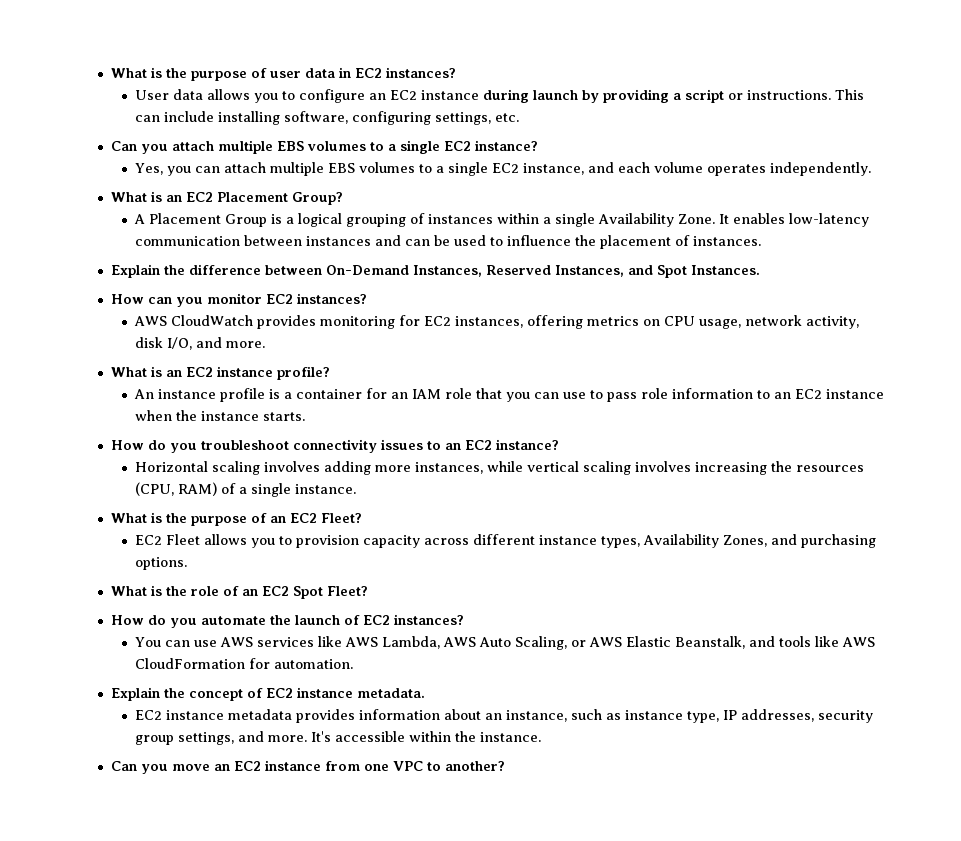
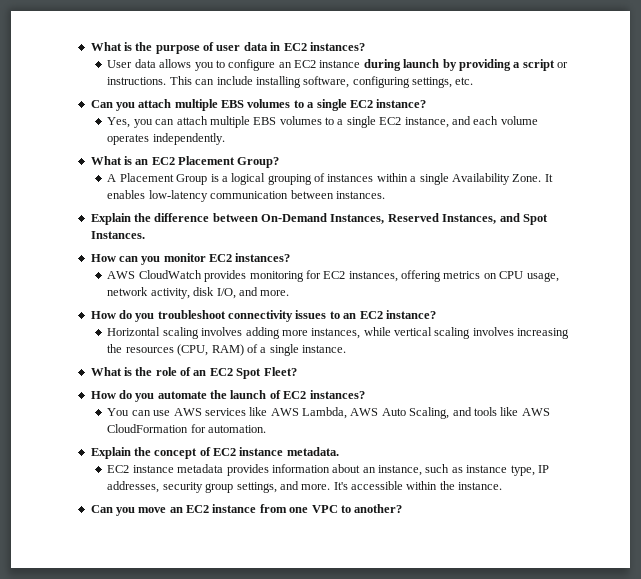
[305,235,690,249] instances and can be used to influence the placement of -> (334, 194) none
[111,366,331,380] [133,388,884,402] [134,410,305,421] // What is an EC2 instance profile? // An instance profile is a container for an IAM role that you can use to pass role information to an EC2 instance when the instance starts. -> (290, 293) none
[111,512,363,526] [134,534,876,548] [134,557,187,570] // What is the purpose of an EC2 Fleet? // EC2 Fleet allows you to provision capacity across different instance types, Availability Zones, and purchasing options. -> (347, 349) none
[570,636,745,649] or AWS Elastic Beanstalk, -> (450, 413) none

